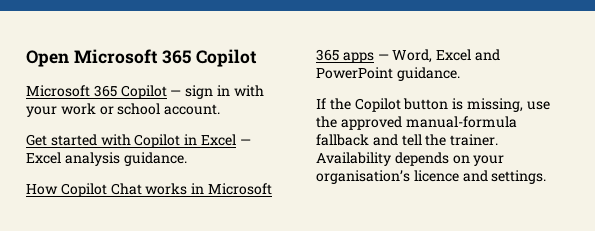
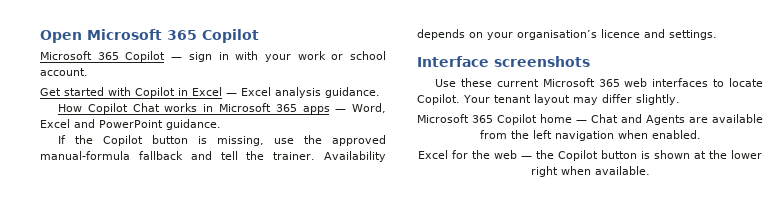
(547, 177) none -> [417,56,590,67] [435,78,763,87] [417,94,680,105] [417,114,763,125] [479,130,701,141] [418,150,762,161] [530,166,650,177] // Interface screenshots // Use these current Microsoft 365 web interfaces to locate Copilot. Your tenant layout may differ slightly. // Microsoft 365 Copilot home — Chat and Agents are available from the left navigation when enabled. // Excel for the web — the Copilot button is shown at the lower right when available.

